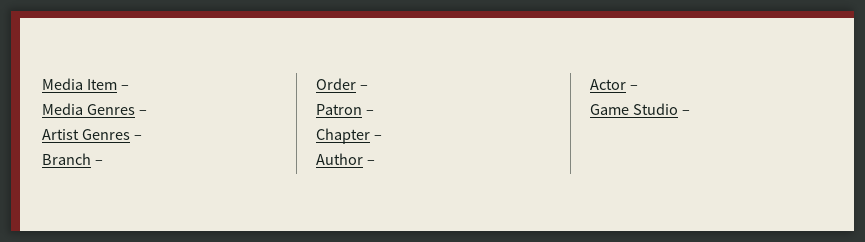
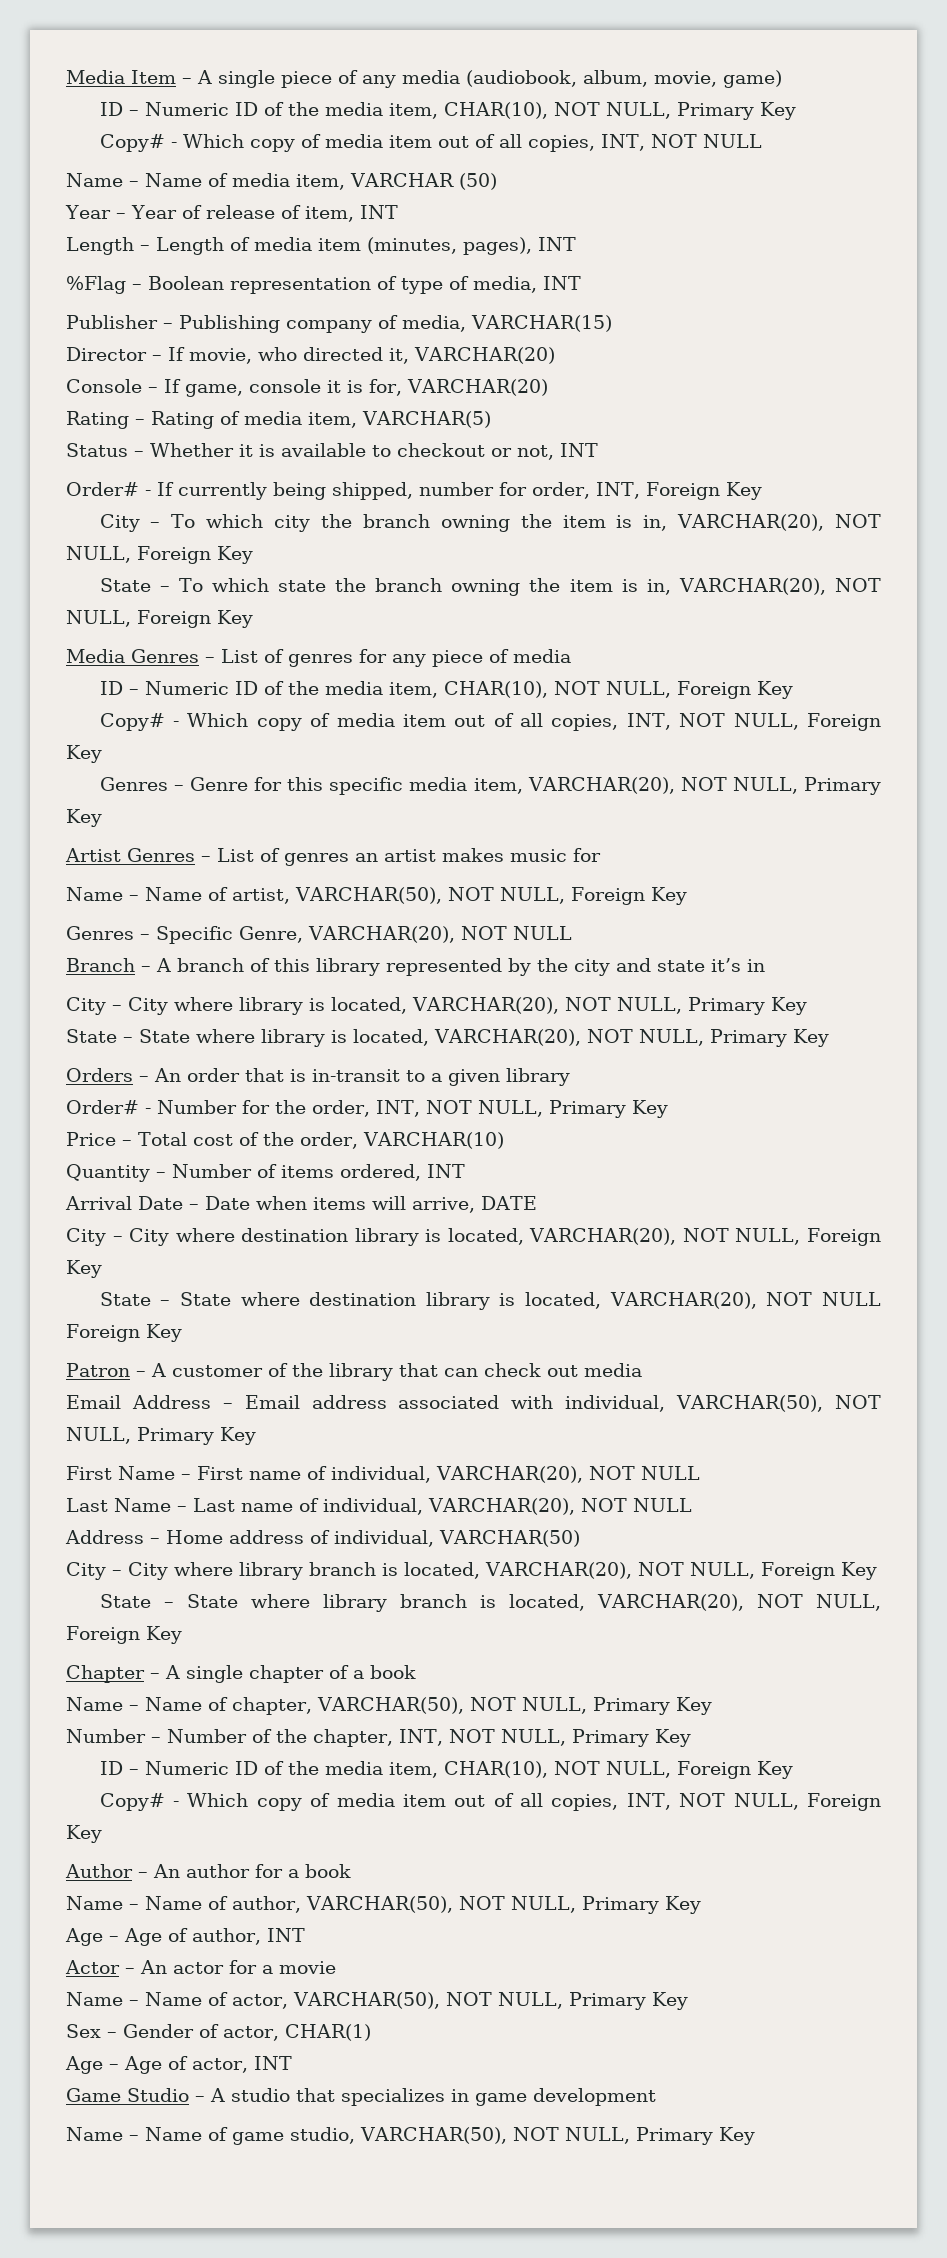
[42,103,147,115] [42,129,142,140] [42,153,103,165] [316,78,368,90] [316,104,374,115] [316,128,382,144] [316,153,375,165] [590,79,638,90] [590,103,690,115] // Media Genres – // Artist Genres – // Branch – // Order – // Patron – // Chapter – // Author – // Actor – // Game Studio – -> [197,70,782,88] [99,102,796,120] [99,134,762,152] [66,173,497,190] [65,205,398,222] [66,237,576,255] [66,276,581,294] [66,315,612,333] [66,347,555,364] [66,379,548,397] [66,411,491,429] [66,443,598,460] [66,482,762,500] [99,514,882,532] [66,546,253,564] [99,578,881,596] [66,610,253,628] [66,649,571,667] [99,681,793,699] [99,713,882,731] [66,745,102,763] [99,777,881,795] [66,809,102,827] [65,848,601,866] [66,887,687,905] [66,926,572,944] [66,958,765,976] [66,997,807,1015] [66,1029,829,1047] [66,1068,570,1086] [66,1100,668,1118] [66,1132,504,1149] [66,1164,465,1182] [65,1196,537,1213] [66,1228,882,1246] [66,1260,102,1278] [99,1292,881,1310] [66,1324,182,1342] [66,1363,642,1381] [66,1395,881,1412] [66,1427,256,1445] [66,1466,700,1483] [66,1498,692,1515] [65,1530,580,1547] [66,1562,877,1580] [99,1594,881,1612] [66,1626,182,1644] [66,1665,416,1683] [66,1697,712,1715] [66,1729,691,1747] [99,1761,793,1779] [99,1793,882,1811] [66,1825,102,1843] [65,1864,351,1878] [66,1896,701,1914] [65,1928,305,1946] [65,1960,336,1974] [66,1992,688,2010] [66,2024,371,2041] [65,2056,292,2074] [66,2088,656,2106] [66,2127,755,2145] A single piece of any media (audiobook, album, movie, game) // ID – Numeric ID of the media item, CHAR(10), NOT NULL, Primary Key // Copy# - Which copy of media item out of all copies, INT, NOT NULL // Name – Name of media item, VARCHAR (50) // Year – Year of release of item, INT // Length – Length of media item (minutes, pages), INT // %Flag – Boolean representation of type of media, INT // Publisher – Publishing company of media, VARCHAR(15) // Director – If movie, who directed it, VARCHAR(20) // Console – If game, console it is for, VARCHAR(20) // Rating – Rating of media item, VARCHAR(5) // Status – Whether it is available to checkout or not, INT // Order# - If currently being shipped, number for order, INT, Foreign Key // City – To which city the branch owning the item is in, VARCHAR(20), NOT NULL, Foreign Key // State – To which state the branch owning the item is in, VARCHAR(20), NOT NULL, Foreign Key // Media Genres – List of genres for any piece of media // ID – Numeric ID of the media item, CHAR(10), NOT NULL, Foreign Key // Copy# - Which copy of media item out of all copies, INT, NOT NULL, Foreign Key // Genres – Genre for this specific media item, VARCHAR(20), NOT NULL, Primary Key // Artist Genres – List of genres an artist makes music for // Name – Name of artist, VARCHAR(50), NOT NULL, Foreign Key // Genres – Specific Genre, VARCHAR(20), NOT NULL // Branch – A branch of this library represented by the city and state it’s in // City – City where library is located, VARCHAR(20), NOT NULL, Primary Key // State – State where library is located, VARCHAR(20), NOT NULL, Primary Key // Orders – An order that is in-transit to a given library // Order# - Number for the order, INT, NOT NULL, Primary Key // Price – Total cost of the order, VARCHAR(10) // Quantity – Number of items ordered, INT // Arrival Date – Date when items will arrive, DATE // City – City where destination library is located, VARCHAR(20), NOT NULL, Foreign Key // State – State where destination library is located, VARCHAR(20), NOT NULL Foreign Key // Patron – A customer of the library that can check out media // Email Address – Email address associated with individual, VARCHAR(50), NOT NULL, Primary Key // First Name – First name of individual, VARCHAR(20), NOT NULL // Last Name – Last name of individual, VARCHAR(20), NOT NULL // Address – Home address of individual, VARCHAR(50) // City – City where library branch is located, VARCHAR(20), NOT NULL, Foreign Key // State – State where library branch is located, VARCHAR(20), NOT NULL, Foreign Key // Chapter – A single chapter of a book // Name – Name of chapter, VARCHAR(50), NOT NULL, Primary Key // Number – Number of the chapter, INT, NOT NULL, Primary Key // ID – Numeric ID of the media item, CHAR(10), NOT NULL, Foreign Key // Copy# - Which copy of media item out of all copies, INT, NOT NULL, Foreign Key // Author – An author for a book // Name – Name of author, VARCHAR(50), NOT NULL, Primary Key // Age – Age of author, INT // Actor – An actor for a movie // Name – Name of actor, VARCHAR(50), NOT NULL, Primary Key // Sex – Gender of actor, CHAR(1) // Age – Age of actor, INT // Game Studio – A studio that specializes in game development // Name – Name of game studio, VARCHAR(50), NOT NULL, Primary Key

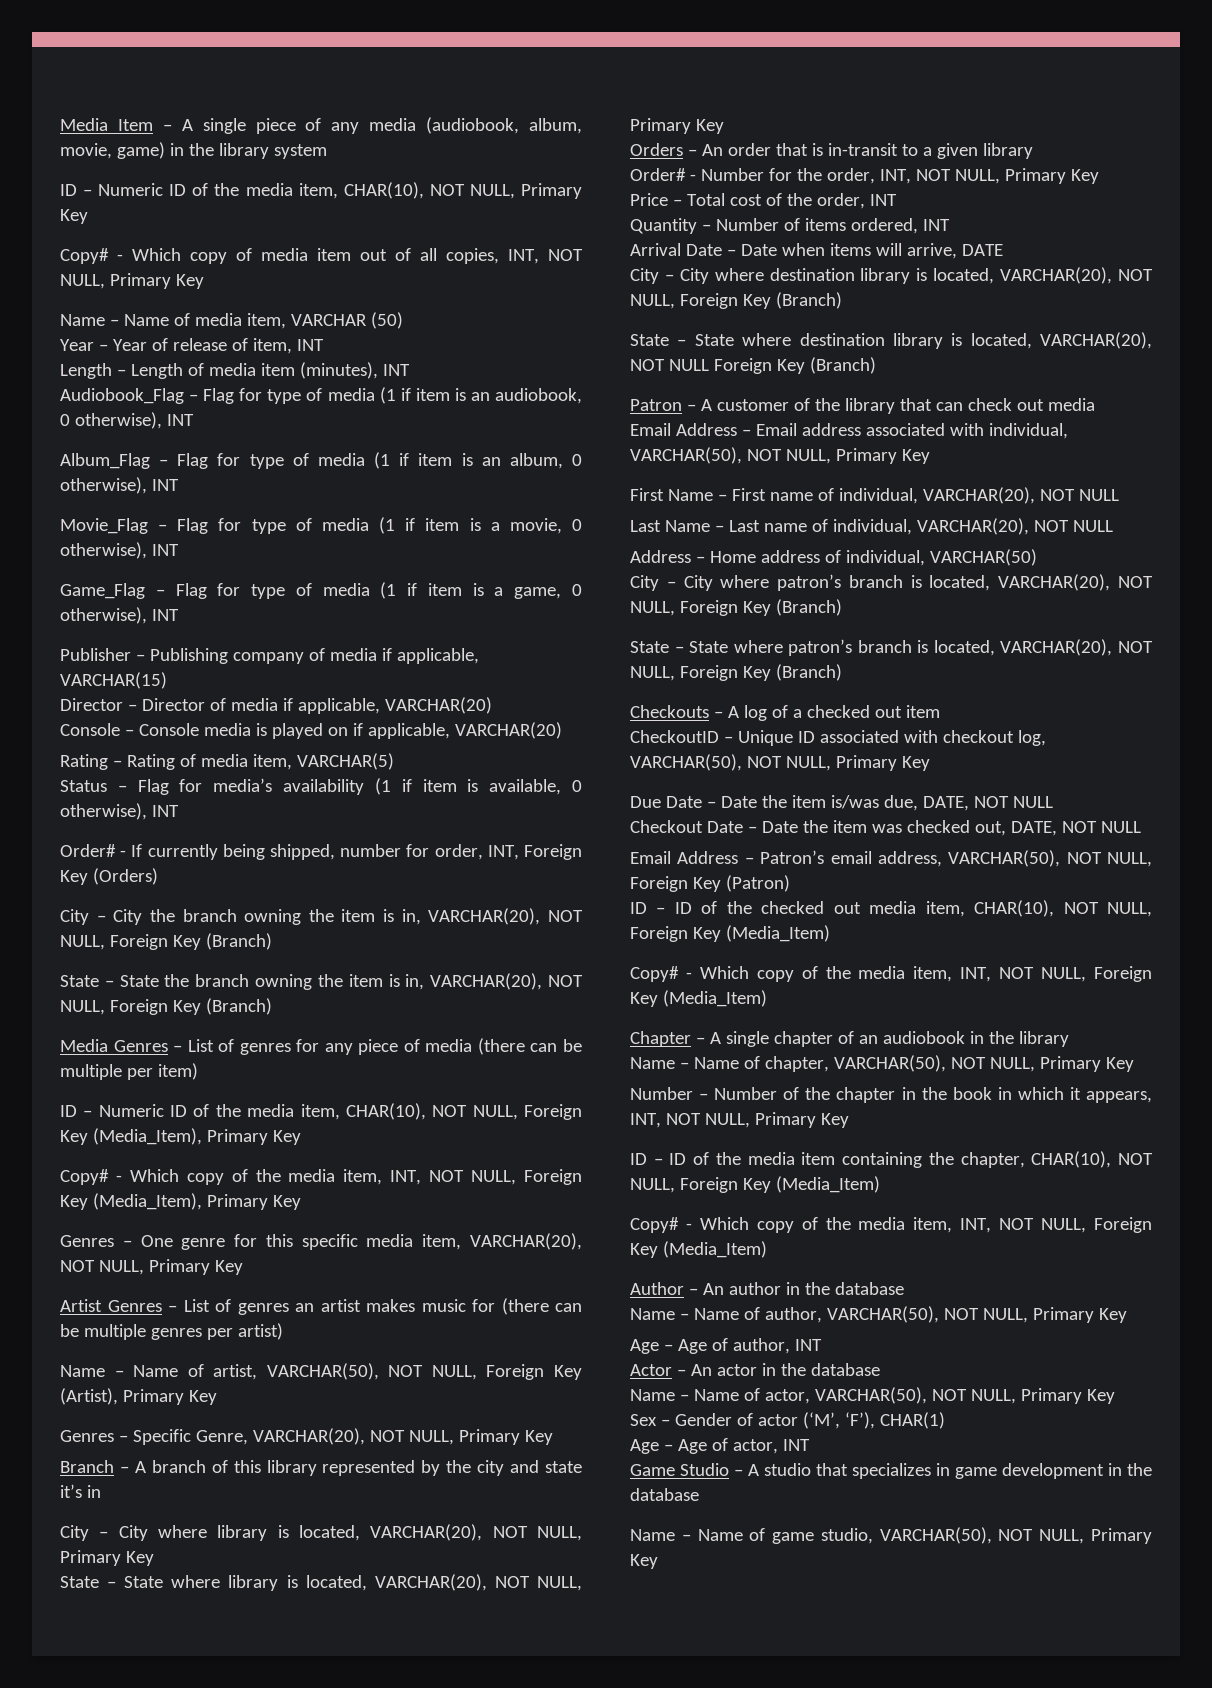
(782, 79) none -> [169,143,327,159] in the library system
[702,134,762,148] NULL -> [60,273,204,289] NULL, Primary Key
[367,237,576,255] [66,276,537,294] (minutes, pages), INT // %Flag – Boolean representation of type of media, -> [299,362,410,379] [60,387,582,404] [60,412,194,429] [60,452,582,469] [60,477,179,494] [60,517,582,534] [60,542,179,559] [60,582,582,599] [60,607,147,624] (minutes), INT // Audiobook_Flag – Flag for type of media (1 if item is an audiobook, 0 otherwise), INT // Album_Flag – Flag for type of media (1 if item is an album, 0 otherwise), INT // Movie_Flag – Flag for type of media (1 if item is a movie, 0 otherwise), INT // Game_Flag – Flag for type of media (1 if item is a game, 0 otherwise),
[402,315,466,332] media, -> [329,648,479,664] media if applicable,
[168,347,555,364] [66,379,402,397] If movie, who directed it, VARCHAR(20) // Console – If game, console it is for, -> [141,697,492,714] [60,723,450,739] Director of media if applicable, VARCHAR(20) // Console – Console media is played on if applicable,
[150,443,554,460] Whether it is available to checkout or not, -> [137,778,582,795] [60,803,147,820] Flag for media’s availability (1 if item is available, 0 otherwise),
[99,514,311,532] // City – To which city -> [92,868,158,885] [60,909,143,925] (Orders) // City – City
[99,578,327,592] // State – To which state -> [205,933,272,950] [60,975,159,987] (Branch) // State – State
(253, 619) none -> [205,998,272,1015] (Branch)
(571, 656) none -> [477,1038,583,1055] [60,1063,198,1080] (there can be multiple per item)
[99,713,882,731] [66,745,102,763] [99,777,248,791] // Copy# - Which copy of media item out of all copies, INT, NOT NULL, Foreign Key // Genres – Genre -> [92,1128,301,1145] [60,1169,583,1185] [60,1193,301,1210] [60,1235,226,1250] (Media_Item), Primary Key // Copy# - Which copy of the media item, INT, NOT NULL, Foreign Key (Media_Item), Primary Key // Genres – One genre
(601, 855) none -> [501,1298,582,1315] [60,1323,283,1340] (there can be multiple genres per artist)
(687, 896) none -> [60,1388,217,1405] (Artist), Primary Key
[512,926,572,940] NULL -> [408,1429,553,1445] NULL, Primary Key
[362,1132,504,1149] VARCHAR(10) -> [869,194,897,206] INT
(102, 1269) none -> [775,292,842,309] (Branch)
(182, 1333) none -> [809,357,876,374] (Branch)
[239,1562,877,1580] [99,1594,881,1612] [66,1626,182,1644] library branch is located, VARCHAR(20), NOT NULL, Foreign Key // State – State where library branch is located, VARCHAR(20), NOT NULL, Foreign Key -> [777,574,1153,591] [630,599,842,616] [630,639,1153,656] [630,664,842,681] [630,705,940,721] [630,730,1046,746] [630,754,930,771] [630,795,1053,811] [630,820,1141,836] [630,850,1152,867] [630,875,790,892] [630,900,1152,917] [630,925,830,942] [630,966,1152,982] [630,990,767,1007] patron’s branch is located, VARCHAR(20), NOT NULL, Foreign Key (Branch) // State – State where patron’s branch is located, VARCHAR(20), NOT NULL, Foreign Key (Branch) // Checkouts – A log of a checked out item // CheckoutID – Unique ID associated with checkout log, VARCHAR(50), NOT NULL, Primary Key // Due Date – Date the item is/was due, DATE, NOT NULL // Checkout Date – Date the item was checked out, DATE, NOT NULL // Email Address – Patron’s email address, VARCHAR(50), NOT NULL, Foreign Key (Patron) // ID – ID of the checked out media item, CHAR(10), NOT NULL, Foreign Key (Media_Item) // Copy# - Which copy of the media item, INT, NOT NULL, Foreign Key (Media_Item)
[353,1665,416,1679] a book -> [858,1031,1069,1047] an audiobook in the library
[313,1729,393,1747] chapter, -> [836,1087,1152,1103] chapter in the book in which it appears,
[144,1761,793,1779] [99,1793,882,1811] [66,1825,102,1843] Numeric ID of the media item, CHAR(10), NOT NULL, Foreign Key // Copy# - Which copy of media item out of all copies, INT, NOT NULL, Foreign Key -> [669,1151,1153,1168] [630,1176,880,1193] [630,1217,1152,1233] [630,1241,767,1258] ID of the media item containing the chapter, CHAR(10), NOT NULL, Foreign Key (Media_Item) // Copy# - Which copy of the media item, INT, NOT NULL, Foreign Key (Media_Item)
[255,1864,351,1878] for a book -> [785,1282,904,1295] in the database
[229,1960,336,1974] for a movie -> [761,1363,880,1376] in the database
[223,2026,279,2041] actor, -> [757,1412,875,1429] actor (‘M’, ‘F’),
(656, 2097) none -> [1108,1463,1152,1476] [630,1488,699,1501] in the database

